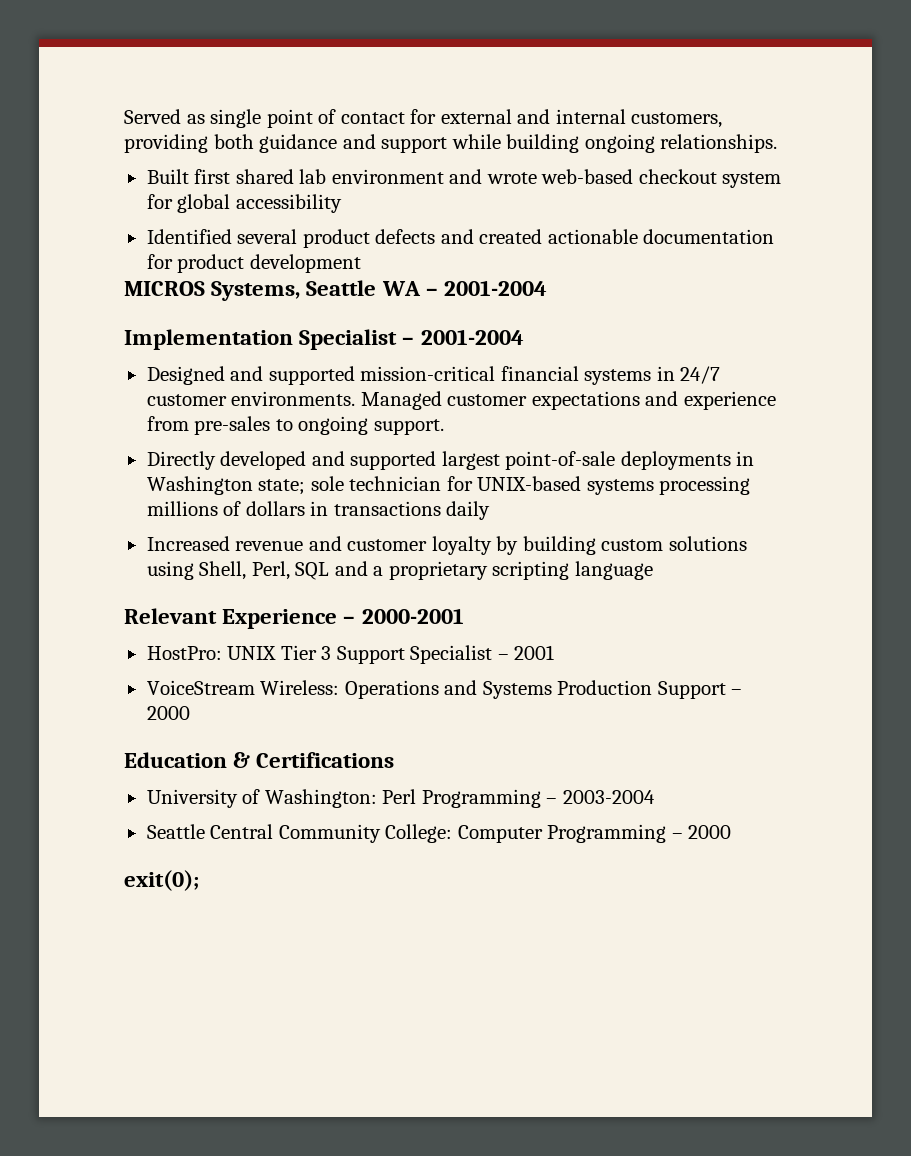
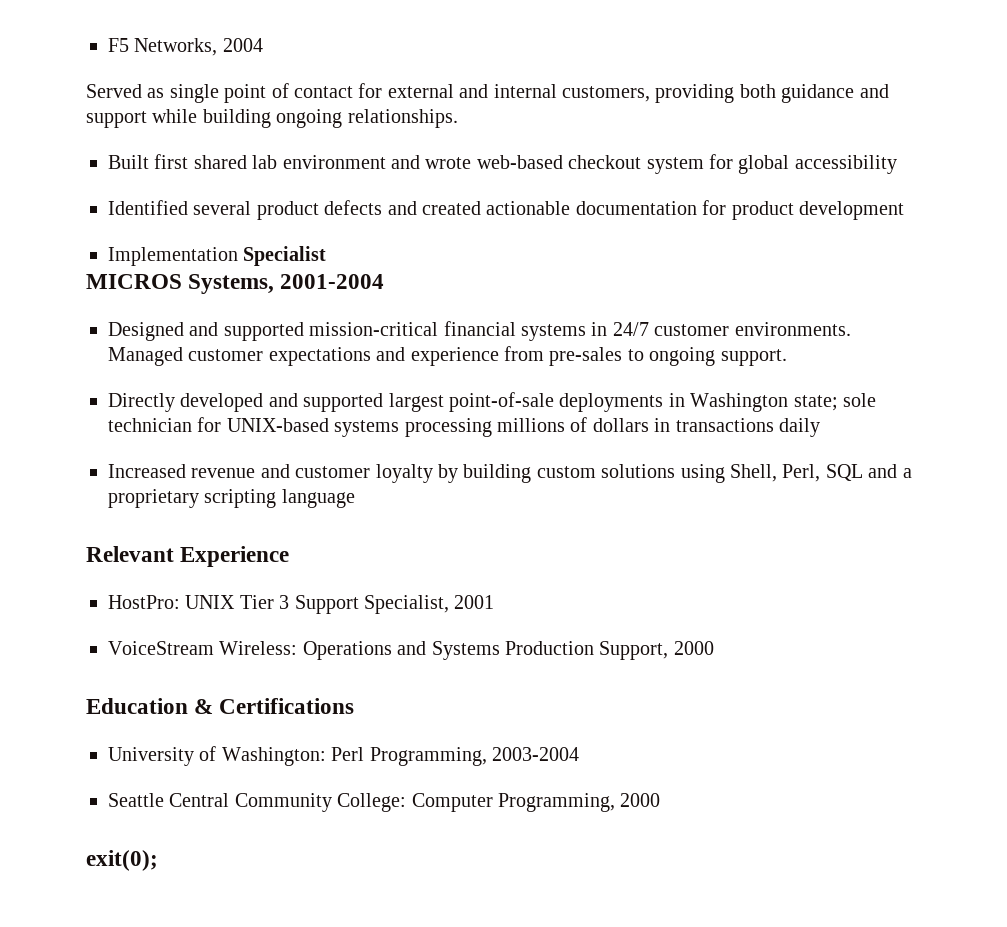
(124, 116) none -> [108,38,263,56] F5 Networks, 2004 //
(361, 263) none -> [108,246,327,266] // Implementation Specialist
[306,280,548,296] [124,329,415,350] Seattle WA – 2001-2004 // Implementation Specialist – -> (275, 284) none
[343,608,464,624] – 2000-2001 -> (290, 556) none
[410,645,509,664] Specialist – -> [364,595,449,614] Specialist,
[657,681,743,699] Support – -> [599,641,669,660] Support,
[421,789,558,808] Programming – -> [369,747,487,766] Programming,
[547,824,683,843] Programming – -> [498,793,615,812] Programming,

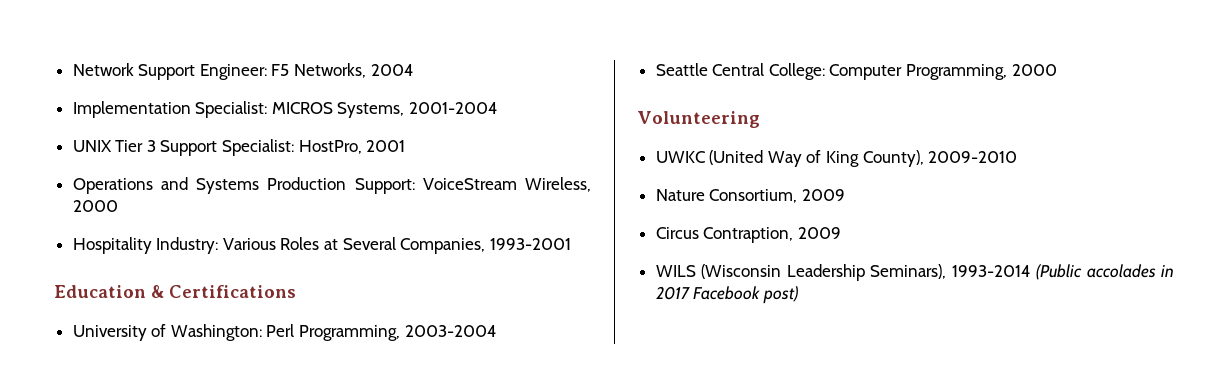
(108, 45) none -> [72,63,267,80] Network Support Engineer:
[86,83,889,103] [86,109,458,128] [108,154,897,174] [108,200,904,220] // Served as single point of contact for external and internal customers, providing both guidance and support while building ongoing relationships. // Built first shared lab environment and wrote web-based checkout system for global accessibility // Identified several product defects and created actionable documentation for product development -> (414, 70) none
[243,246,327,266] Specialist // -> [195,101,268,118] Specialist:
[108,321,851,341] [108,346,787,366] [108,392,876,412] [108,417,820,437] [108,464,912,483] [108,489,355,508] [86,546,290,567] [108,595,180,609] Designed and supported mission-critical financial systems in 24/7 customer environments. Managed customer expectations and experience from pre-sales to ongoing support. // Directly developed and supported largest point-of-sale deployments in Washington state; sole technician for UNIX-based systems processing millions of dollars in transactions daily // Increased revenue and customer loyalty by building custom solutions using Shell, Perl, SQL and a proprietary scripting language // Relevant Experience // HostPro: -> (499, 108) none
[364,595,449,614] Specialist, -> [222,139,362,156] Specialist: HostPro,
[108,641,298,655] VoiceStream Wireless: -> (406, 146) none
[599,641,714,660] Support, 2000 -> [354,177,591,194] [72,200,118,212] [72,237,571,254] Support: VoiceStream Wireless, 2000 // Hospitality Industry: Various Roles at Several Companies, 1993-2001
[234,793,332,812] Community -> (765, 69) none
[86,850,158,871] exit(0); -> [637,111,760,128] [655,150,1018,167] [655,189,845,203] [655,227,841,243] [655,264,1174,281] [655,286,798,304] Volunteering // UWKC (United Way of King County), 2009-2010 // Nature Consortium, 2009 // Circus Contraption, 2009 // WILS (Wisconsin Leadership Seminars), 1993-2014 (Public accolades in 2017 Facebook post)

